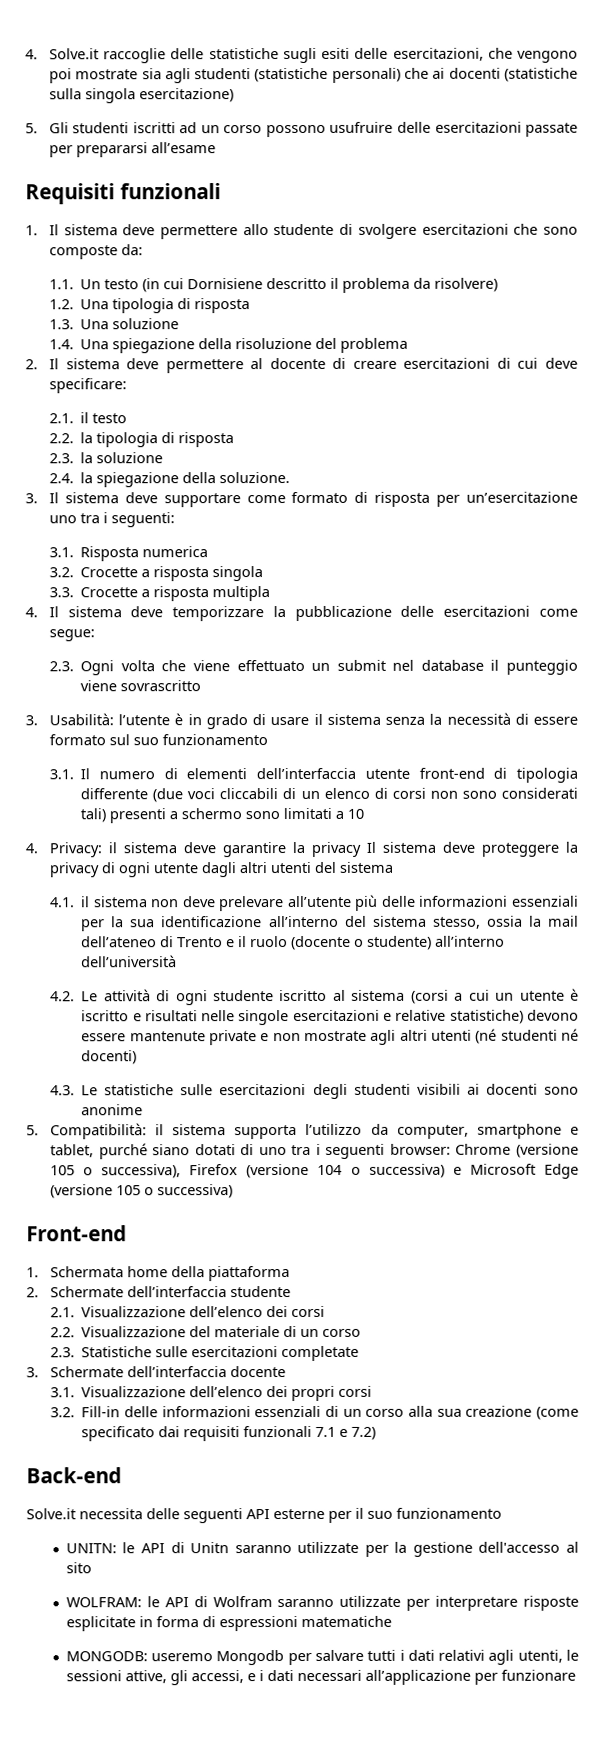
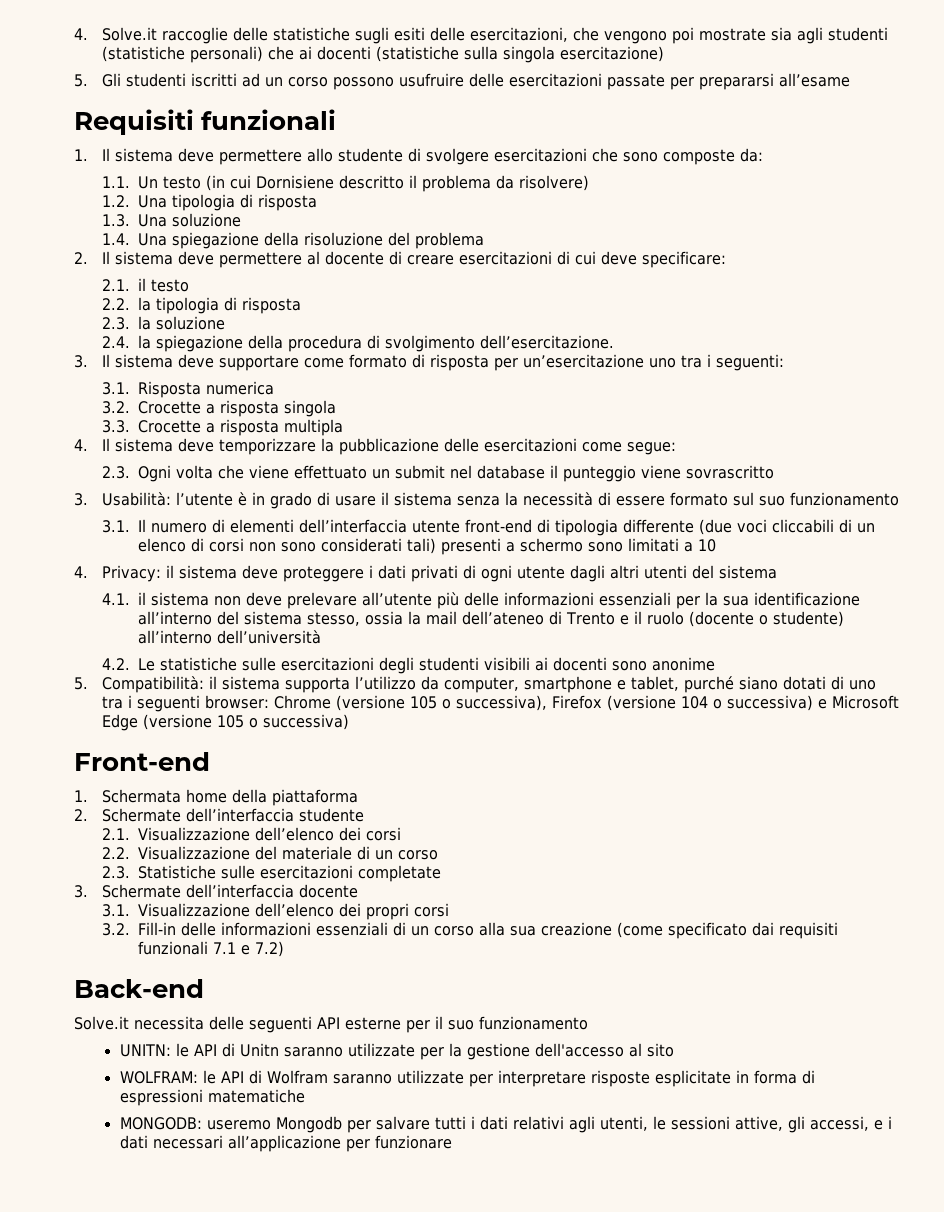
[219,472,291,484] soluzione. -> [288,335,615,352] procedura di svolgimento dell’esercitazione.
[221,841,578,858] [48,862,99,878] garantire la privacy Il sistema deve proteggere la privacy -> [283,565,459,582] proteggere i dati privati
[103,988,579,1006] [81,1009,579,1026] [81,1028,579,1046] [81,1050,138,1065] [49,1085,99,1096] attività di ogni studente iscritto al sistema (corsi a cui un utente è iscritto e risultati nelle singole esercitazioni e relative statistiche) devono essere mantenute private e non mostrate agli altri utenti (né studenti né docenti) // 4.3. Le -> (156, 664) none

